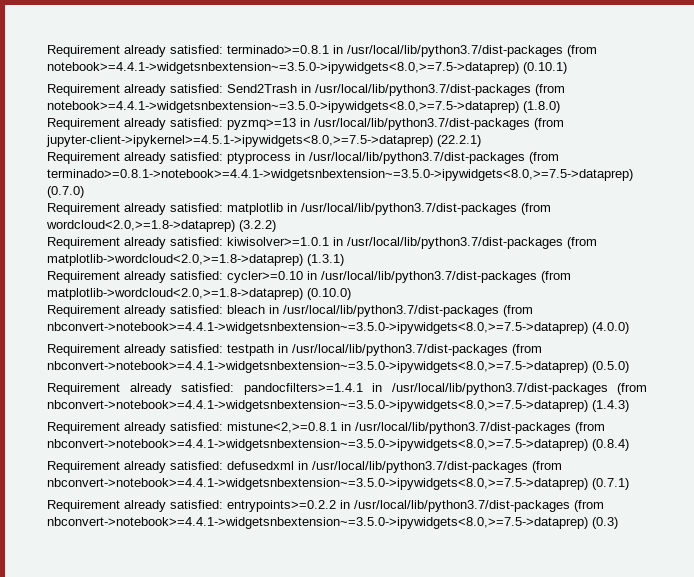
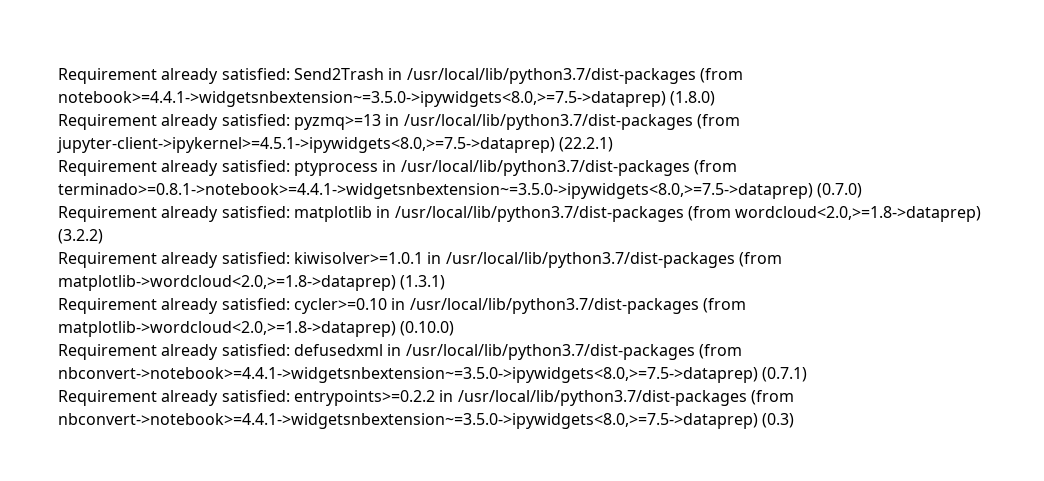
[47,45,597,57] [47,62,567,74] [47,84,223,96] Requirement already satisfied: terminado>=0.8.1 in /usr/local/lib/python3.7/dist-packages (from notebook>=4.4.1->widgetsnbextension~=3.5.0->ipywidgets<8.0,>=7.5->dataprep) (0.10.1) // Requirement already satisfied: -> [58,68,290,84] Requirement already satisfied:
[47,305,533,317] [47,322,629,334] [47,344,542,356] [47,361,629,373] [47,383,647,395] [47,400,629,412] [47,422,605,434] [47,439,629,451] // Requirement already satisfied: bleach in /usr/local/lib/python3.7/dist-packages (from nbconvert->notebook>=4.4.1->widgetsnbextension~=3.5.0->ipywidgets<8.0,>=7.5->dataprep) (4.0.0) // Requirement already satisfied: testpath in /usr/local/lib/python3.7/dist-packages (from nbconvert->notebook>=4.4.1->widgetsnbextension~=3.5.0->ipywidgets<8.0,>=7.5->dataprep) (0.5.0) // Requirement already satisfied: pandocfilters>=1.4.1 in /usr/local/lib/python3.7/dist-packages (from nbconvert->notebook>=4.4.1->widgetsnbextension~=3.5.0->ipywidgets<8.0,>=7.5->dataprep) (1.4.3) // Requirement already satisfied: mistune<2,>=0.8.1 in /usr/local/lib/python3.7/dist-packages (from nbconvert->notebook>=4.4.1->widgetsnbextension~=3.5.0->ipywidgets<8.0,>=7.5->dataprep) (0.8.4) -> (455, 328) none

